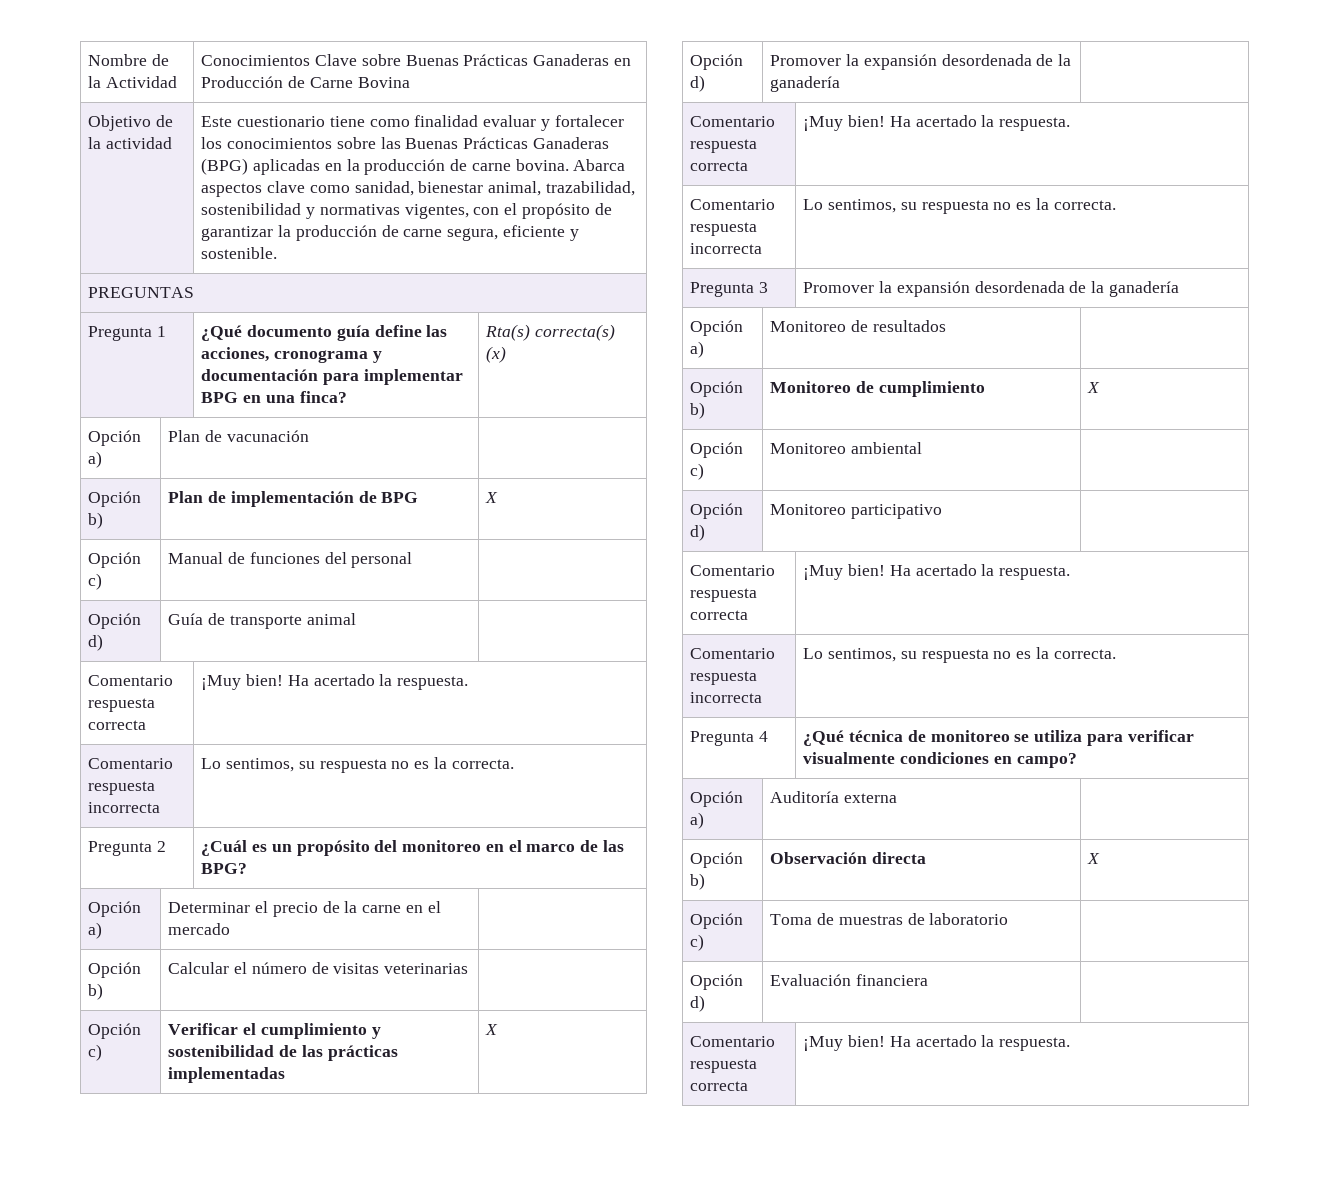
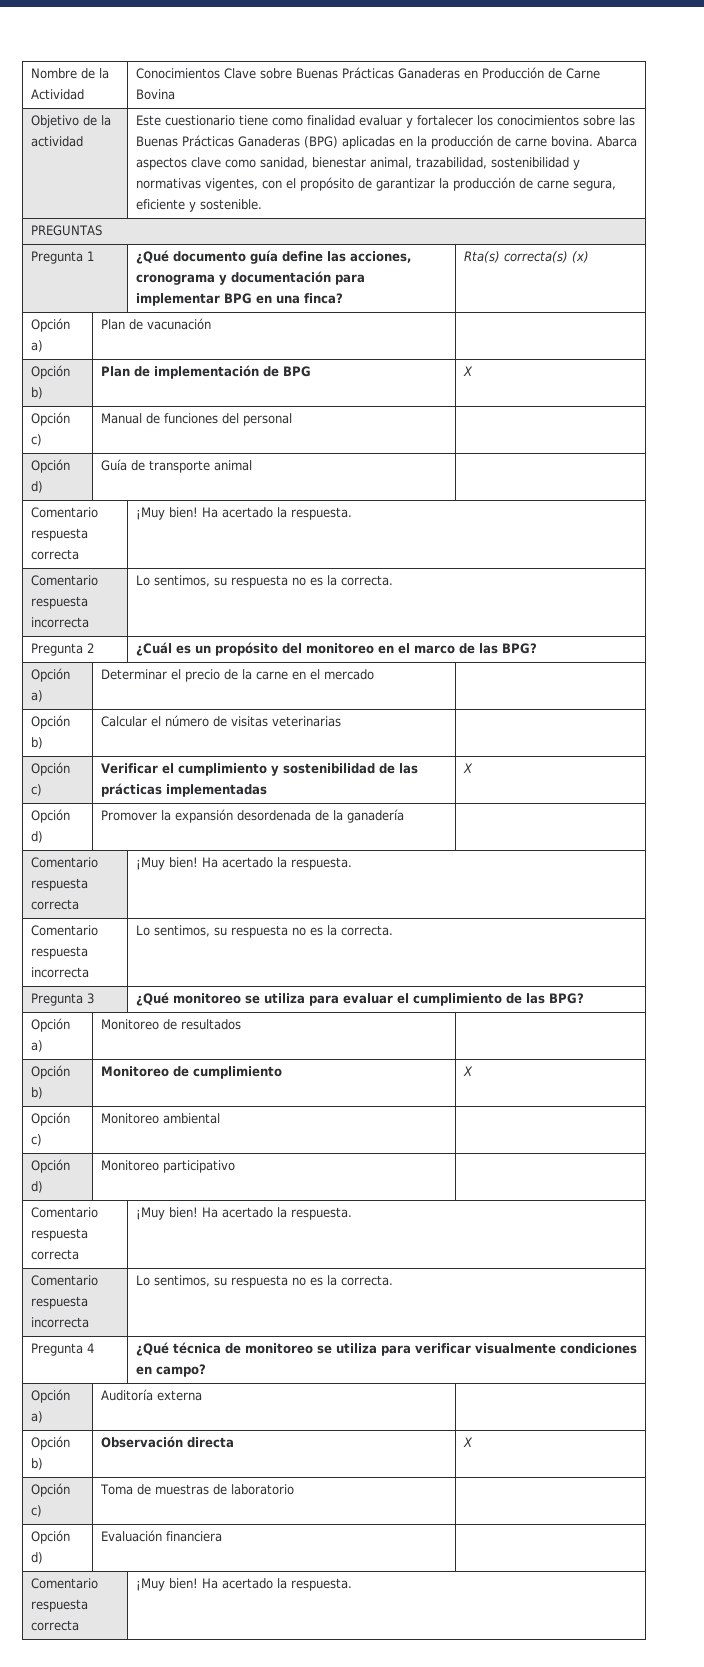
[803,281,1179,297] Promover la expansión desordenada de la ganadería -> [135,992,584,1006] ¿Qué monitoreo se utiliza para evaluar el cumplimiento de las BPG?

